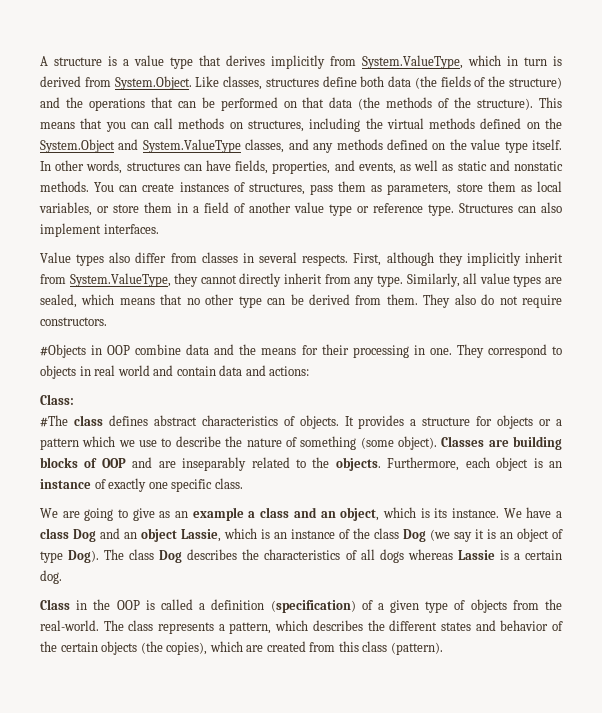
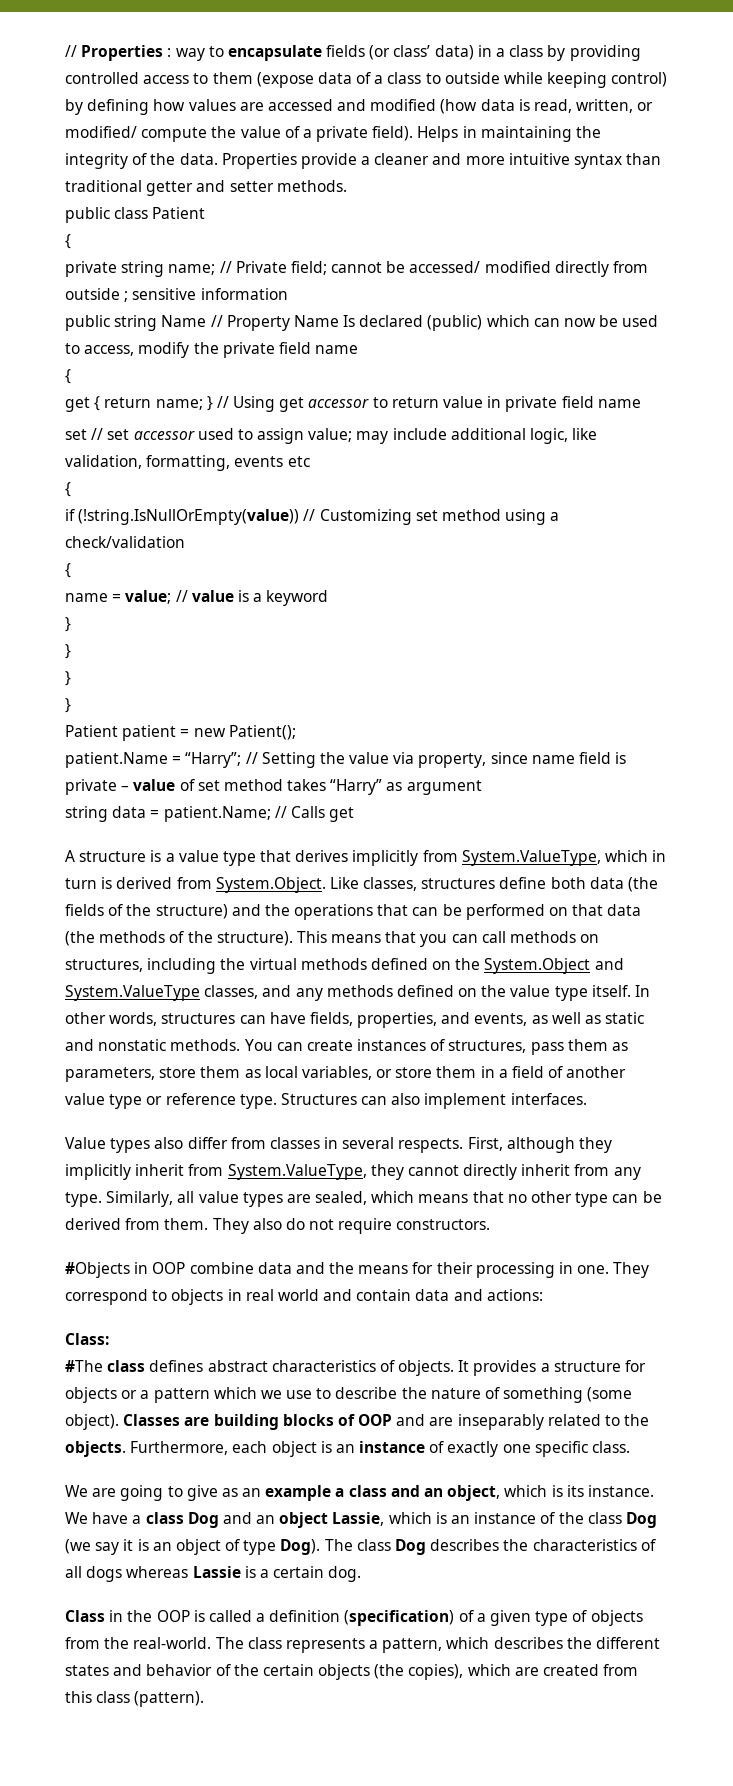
(40, 61) none -> [65,45,641,61] [65,72,668,88] [65,99,654,115] [65,126,602,142] [65,153,662,169] [65,180,347,196] [65,207,206,223] [65,234,71,249] [65,261,649,277] [65,288,288,302] [65,315,659,331] [65,342,359,358] [65,369,71,384] [65,396,641,412] [65,428,598,444] [65,455,310,471] [65,482,71,497] [65,509,560,525] [65,536,185,548] [65,563,71,578] [65,590,329,606] [65,617,71,632] [65,644,71,659] [65,671,71,686] [65,698,71,713] [65,725,296,741] [65,752,627,768] [65,779,482,795] [65,806,355,822] // Properties : way to encapsulate fields (or class’ data) in a class by providing controlled access to them (expose data of a class to outside while keeping control) by defining how values are accessed and modified (how data is read, written, or modified/ compute the value of a private field). Helps in maintaining the integrity of the data. Properties provide a cleaner and more intuitive syntax than traditional getter and setter methods. // public class Patient // { // private string name; // Private field; cannot be accessed/ modified directly from outside ; sensitive information // public string Name // Property Name Is declared (public) which can now be used to access, modify the private field name // { // get { return name; } // Using get accessor to return value in private field name // set // set accessor used to assign value; may include additional logic, like validation, formatting, events etc // { // if (!string.IsNullOrEmpty(value)) // Customizing set method using a check/validation // { // name = value; // value is a keyword // } // } // } // } // Patient patient = new Patient(); // patient.Name = “Harry”; // Setting the value via property, since name field is private – value of set method takes “Harry” as argument // string data = patient.Name; // Calls get //

